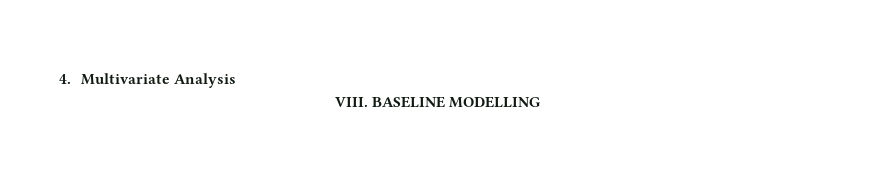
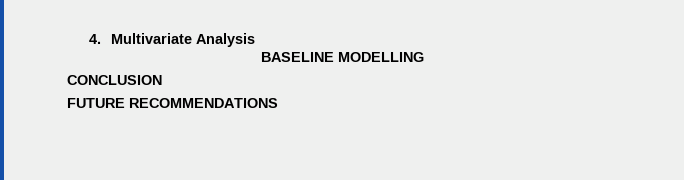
[334,97,368,107] VIII. -> (255, 40) none
(541, 102) none -> [67,75,162,85] [67,98,278,108] // CONCLUSION // FUTURE RECOMMENDATIONS

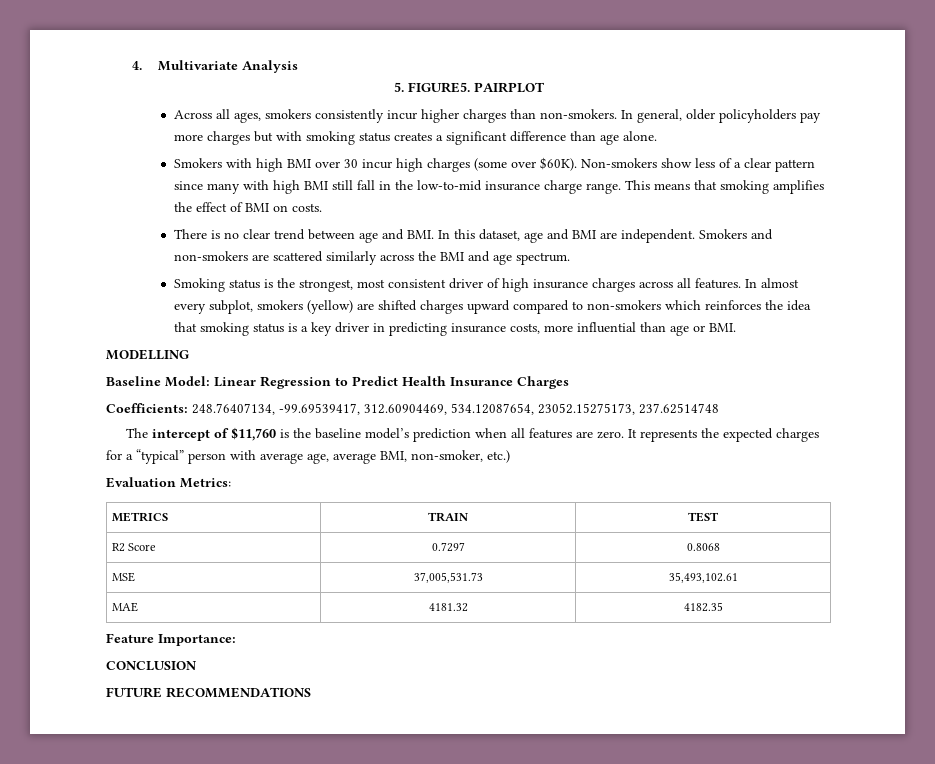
[260,52,424,62] BASELINE MODELLING -> [393,82,545,93] [173,109,821,123] [173,131,657,145] [173,157,815,172] [173,180,824,194] [173,202,322,212] [173,229,773,243] [173,251,570,265] [173,278,799,292] [173,300,811,314] [173,322,736,336] [106,349,189,360] [106,376,569,389] [106,403,719,415] [126,427,820,442] [106,449,510,464] [106,477,231,488] [112,512,169,522] [428,512,468,522] [688,512,719,522] [112,543,157,552] [431,542,465,552] [686,543,720,551] [112,572,136,582] [413,572,483,583] [668,572,738,583] [112,602,139,612] [428,603,468,612] [683,602,723,612] [106,633,236,646] 5. FIGURE5. PAIRPLOT // Across all ages, smokers consistently incur higher charges than non-smokers. In general, older policyholders pay more charges but with smoking status creates a significant difference than age alone. // Smokers with high BMI over 30 incur high charges (some over $60K). Non-smokers show less of a clear pattern since many with high BMI still fall in the low-to-mid insurance charge range. This means that smoking amplifies the effect of BMI on costs. // There is no clear trend between age and BMI. In this dataset, age and BMI are independent. Smokers and non-smokers are scattered similarly across the BMI and age spectrum. // Smoking status is the strongest, most consistent driver of high insurance charges across all features. In almost every subplot, smokers (yellow) are shifted charges upward compared to non-smokers which reinforces the idea that smoking status is a key driver in predicting insurance costs, more influential than age or BMI. // MODELLING // Baseline Model: Linear Regression to Predict Health Insurance Charges // Coefficients: 248.76407134, -99.69539417, 312.60904469, 534.12087654, 23052.15275173, 237.62514748 // The intercept of $11,760 is the baseline model’s prediction when all features are zero. It represents the expected charges for a “typical” person with average age, average BMI, non-smoker, etc.) // Evaluation Metrics: // METRICS | TRAIN | TEST // R2 Score | 0.7297 | 0.8068 // MSE | 37,005,531.73 | 35,493,102.61 // MAE | 4181.32 | 4182.35 // Feature Importance:

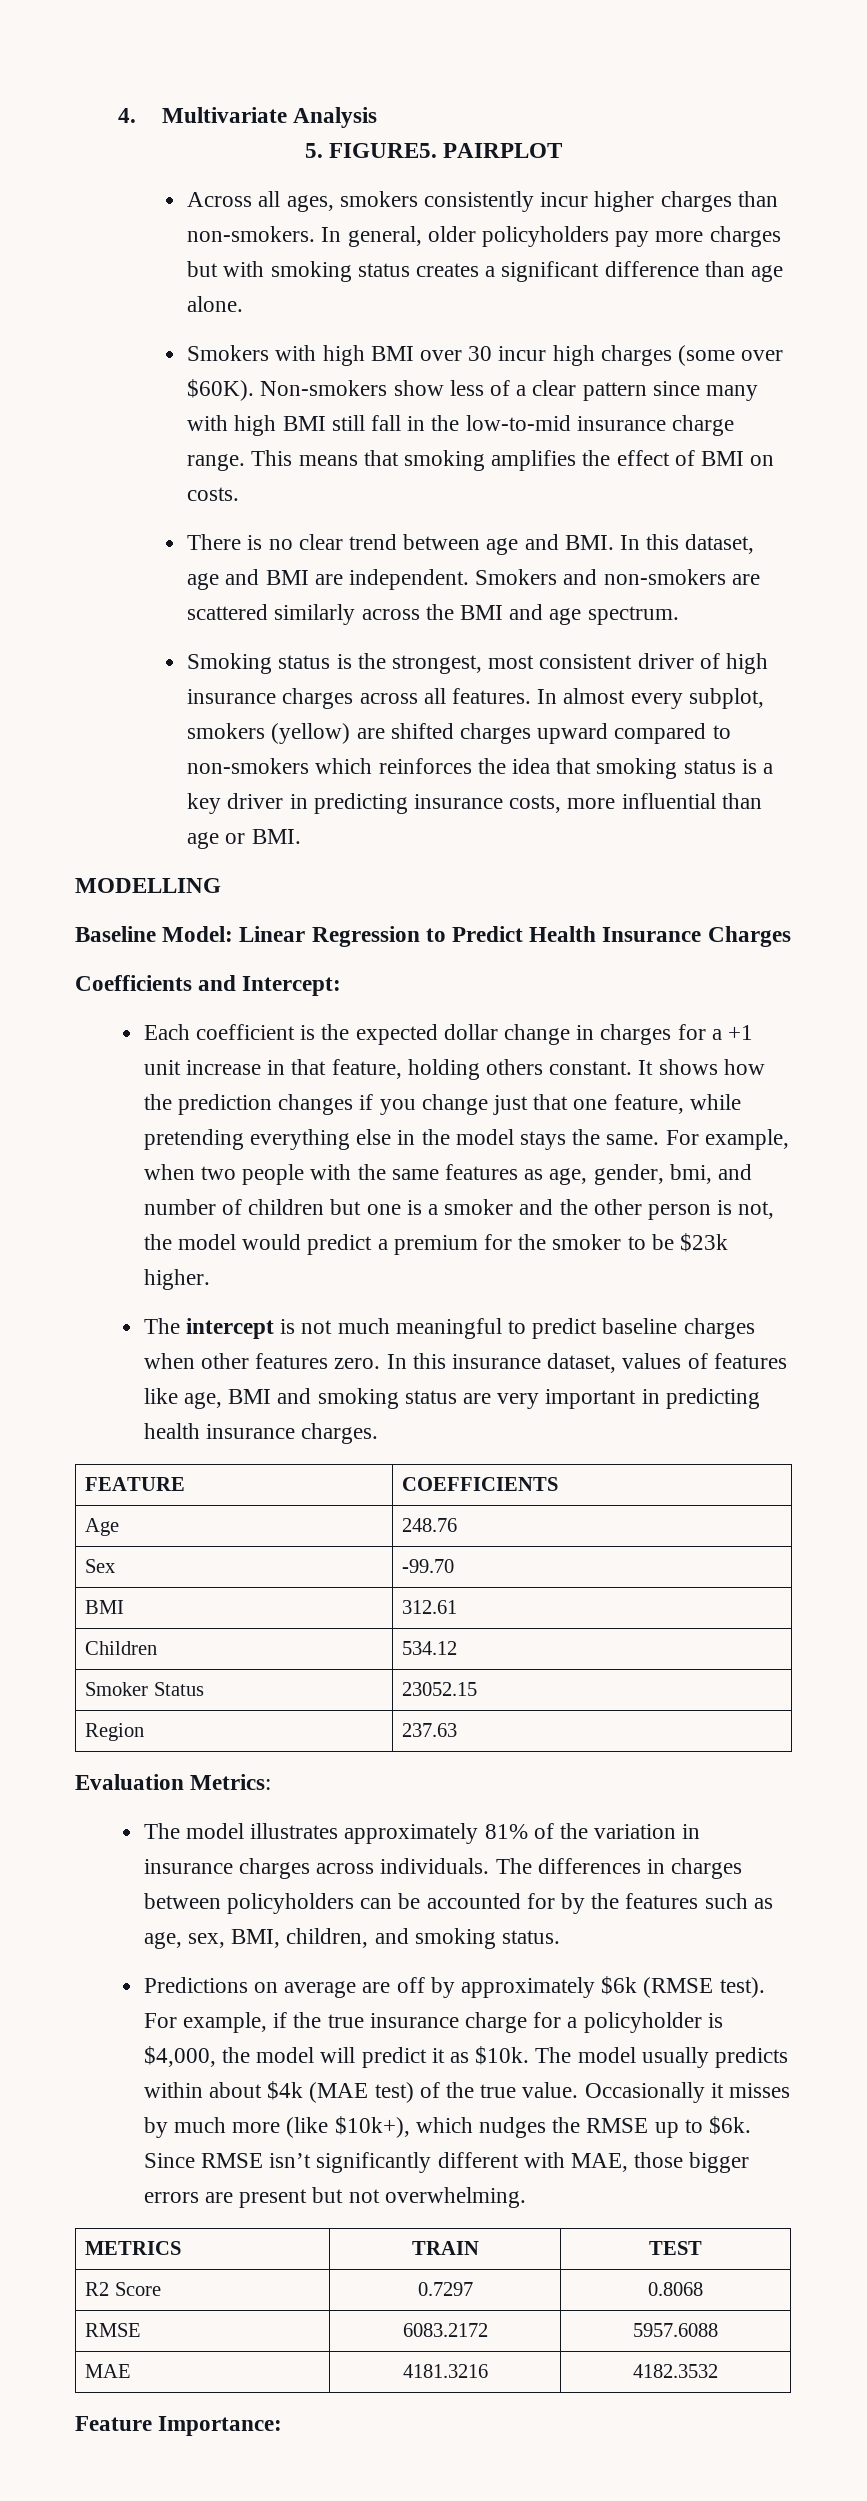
[106,403,719,415] [126,427,820,442] [106,449,510,464] [106,477,231,488] Coefficients: 248.76407134, -99.69539417, 312.60904469, 534.12087654, 23052.15275173, 237.62514748 // The intercept of $11,760 is the baseline model’s prediction when all features are zero. It represents the expected charges for a “typical” person with average age, average BMI, non-smoker, etc.) // Evaluation Metrics: -> [75,975,342,996] [143,1024,754,1045] [143,1059,765,1080] [143,1094,741,1115] [143,1129,789,1150] [143,1164,753,1185] [143,1199,775,1220] [143,1233,729,1255] [143,1269,210,1290] [143,1318,755,1339] [143,1353,787,1373] [143,1388,760,1409] [143,1423,379,1444] [85,1477,186,1491] [402,1477,559,1491] [85,1518,120,1536] [402,1518,458,1532] [85,1559,116,1573] [402,1559,455,1573] [85,1600,125,1614] [402,1600,458,1614] [85,1641,158,1655] [402,1641,458,1655] [85,1682,204,1696] [402,1682,478,1696] [85,1723,145,1741] [402,1723,458,1737] [75,1774,272,1790] [143,1823,701,1844] [143,1858,743,1879] [143,1893,773,1914] [143,1928,560,1949] [143,1976,765,1998] [143,2012,723,2033] [143,2046,789,2068] [143,2081,791,2103] [143,2116,752,2138] [143,2152,750,2173] [143,2187,526,2208] Coefficients and Intercept: // Each coefficient is the expected dollar change in charges for a +1 unit increase in that feature, holding others constant. It shows how the prediction changes if you change just that one feature, while pretending everything else in the model stays the same. For example, when two people with the same features as age, gender, bmi, and number of children but one is a smoker and the other person is not, the model would predict a premium for the smoker to be $23k higher. // The intercept is not much meaningful to predict baseline charges when other features zero. In this insurance dataset, values of features like age, BMI and smoking status are very important in predicting health insurance charges. // FEATURE | COEFFICIENTS // Age | 248.76 // Sex | -99.70 // BMI | 312.61 // Children | 534.12 // Smoker Status | 23052.15 // Region | 237.63 // Evaluation Metrics: // The model illustrates approximately 81% of the variation in insurance charges across individuals. The differences in charges between policyholders can be accounted for by the features such as age, sex, BMI, children, and smoking status. // Predictions on average are off by approximately $6k (RMSE test). For example, if the true insurance charge for a policyholder is $4,000, the model will predict it as $10k. The model usually predicts within about $4k (MAE test) of the true value. Occasionally it misses by much more (like $10k+), which nudges the RMSE up to $6k. Since RMSE isn’t significantly different with MAE, those bigger errors are present but not overwhelming.
[112,572,136,582] [413,572,483,583] [668,572,738,583] MSE | 37,005,531.73 | 35,493,102.61 -> [85,2323,142,2337] [402,2323,488,2337] [633,2323,718,2337] RMSE | 6083.2172 | 5957.6088
[428,603,468,612] [683,602,723,612] 4181.32 | 4182.35 -> [402,2364,488,2378] [633,2364,718,2378] 4181.3216 | 4182.3532
[106,661,197,671] [106,687,311,698] // CONCLUSION // FUTURE RECOMMENDATIONS -> (283, 2426) none

